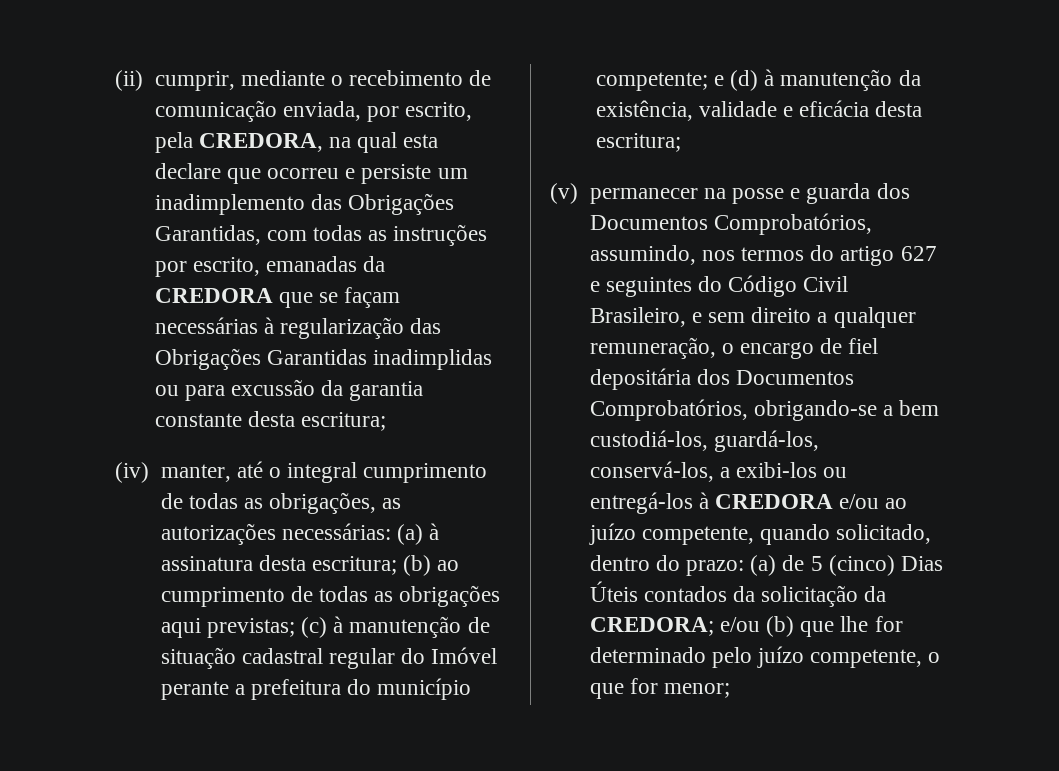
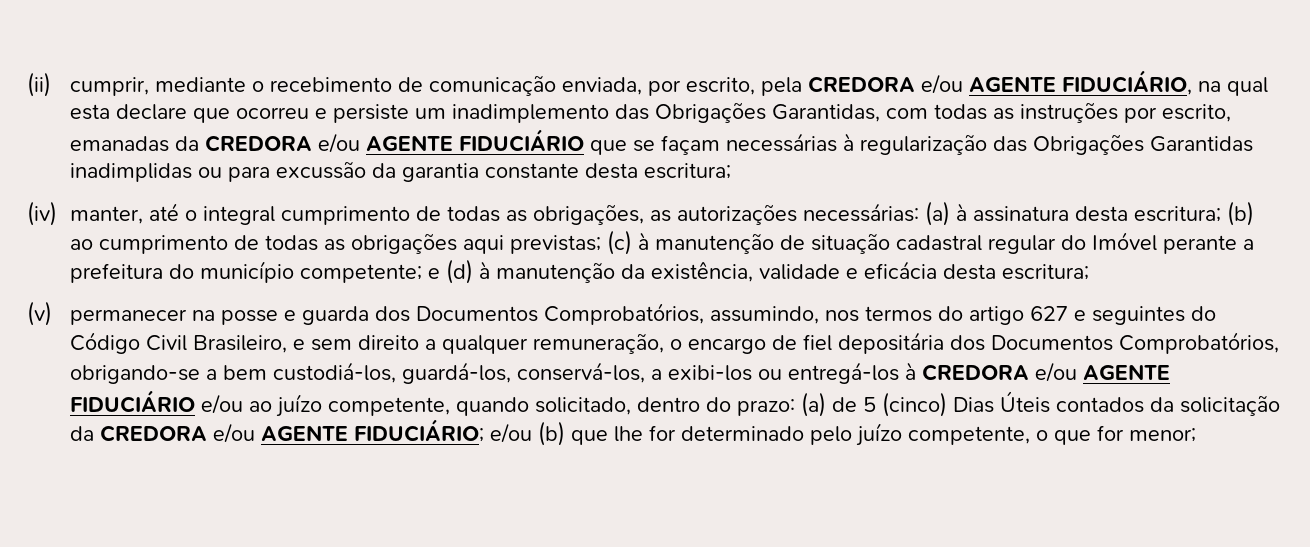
[198,133,323,152] CREDORA, -> [808,70,1193,95] CREDORA e/ou AGENTE FIDUCIÁRIO,
(273, 295) none -> [318,129,585,153] e/ou AGENTE FIDUCIÁRIO
(880, 501) none -> [1083,364,1171,380] [70,390,244,414] AGENTE FIDUCIÁRIO e/ou
[589,617,714,636] CREDORA; -> [100,419,485,443] CREDORA e/ou AGENTE FIDUCIÁRIO;

